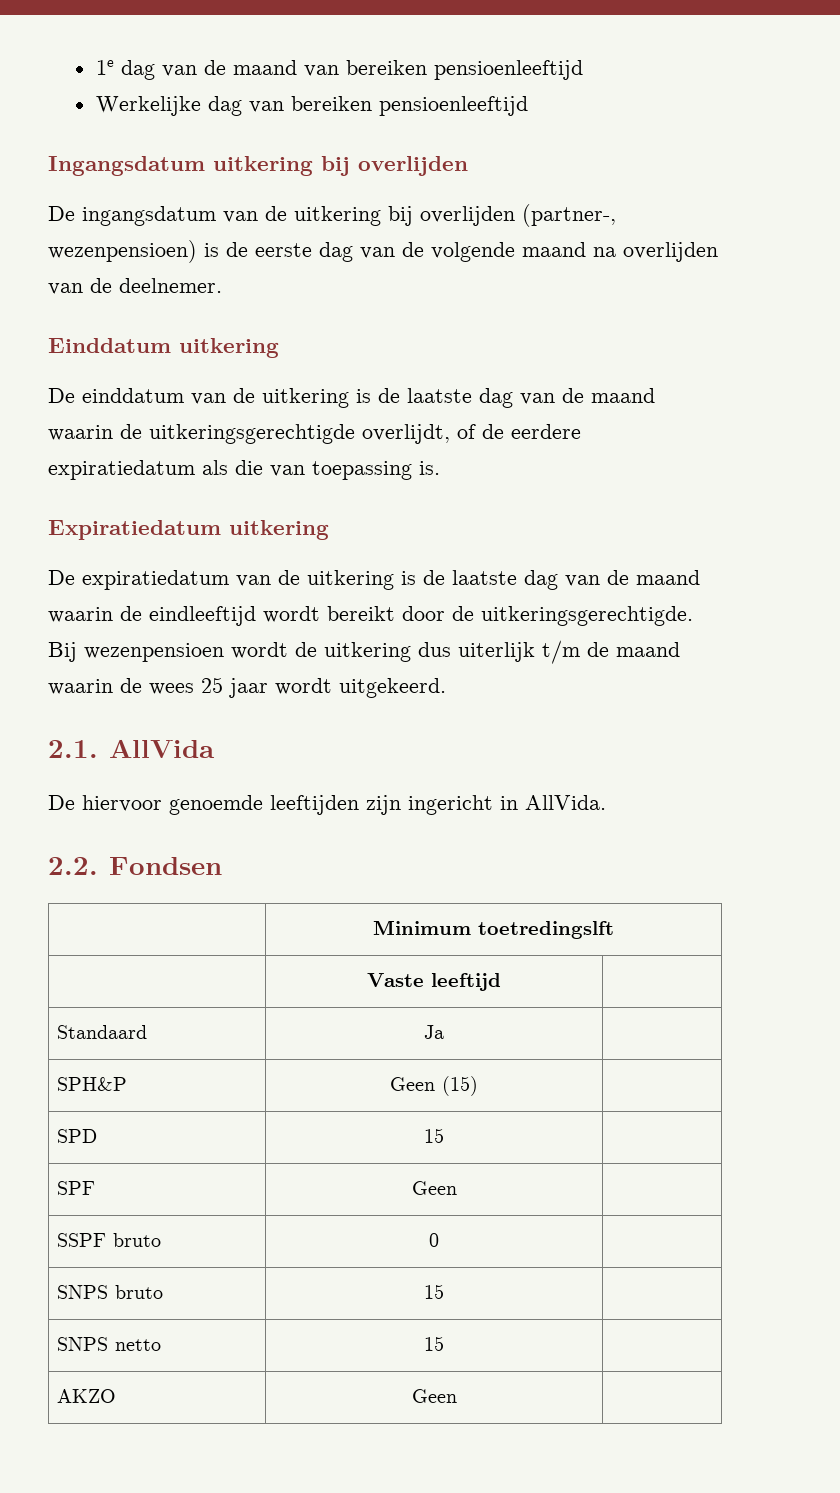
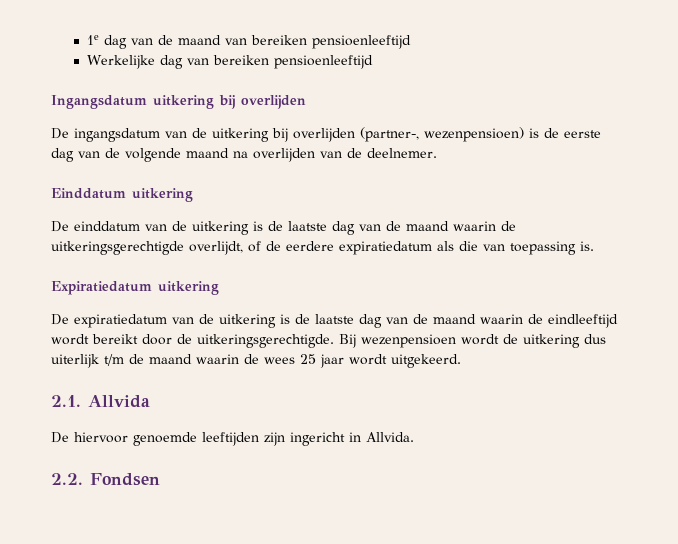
[108,739,215,758] AllVida -> [88,395,150,408] Allvida
[525,795,606,810] AllVida. -> [366,432,414,442] Allvida.
[372,920,614,939] [366,973,501,991] [56,1025,147,1039] [423,1025,444,1039] [56,1077,127,1091] [389,1076,478,1096] [56,1129,97,1143] [423,1128,444,1143] [56,1181,95,1195] [411,1181,457,1195] [56,1233,161,1247] [428,1233,439,1247] [56,1285,163,1299] [423,1284,444,1299] [56,1337,161,1351] [423,1336,444,1351] [56,1389,116,1403] [411,1389,457,1403] // | Minimum toetredingslft // | Vaste leeftijd | // Standaard | Ja | // SPH&P | Geen (15) | // SPD | 15 | // SPF | Geen | // SSPF bruto | 0 | // SNPS bruto | 15 | // SNPS netto | 15 | // AKZO | Geen | -> (160, 479) none

